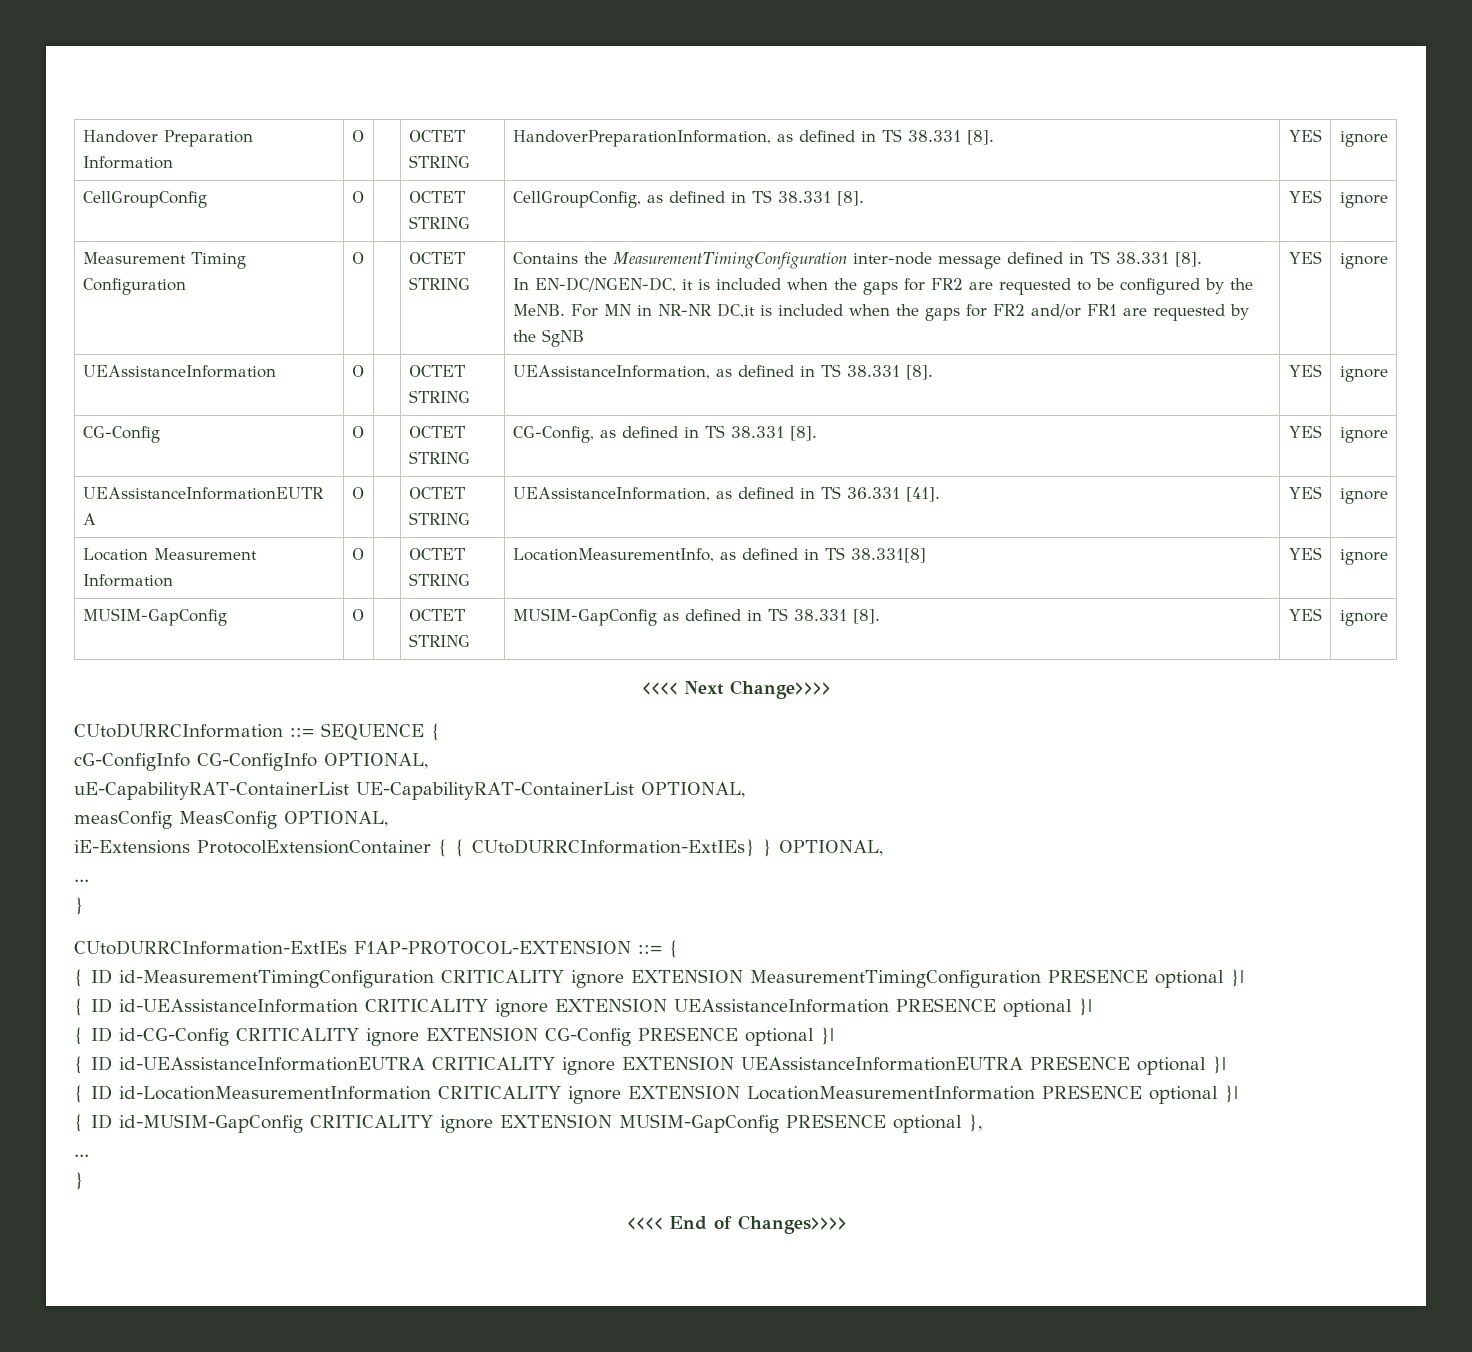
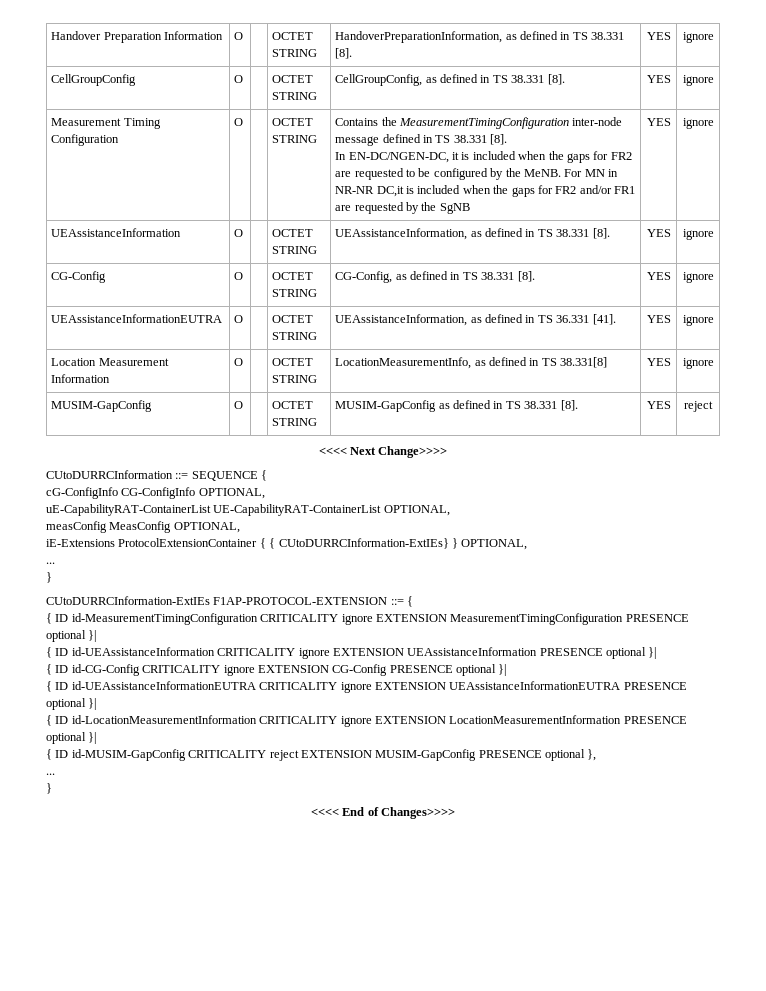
[1339,610,1388,626] ignore -> [684,401,713,412] reject
[440,1115,493,1133] ignore -> [269,750,299,761] reject

